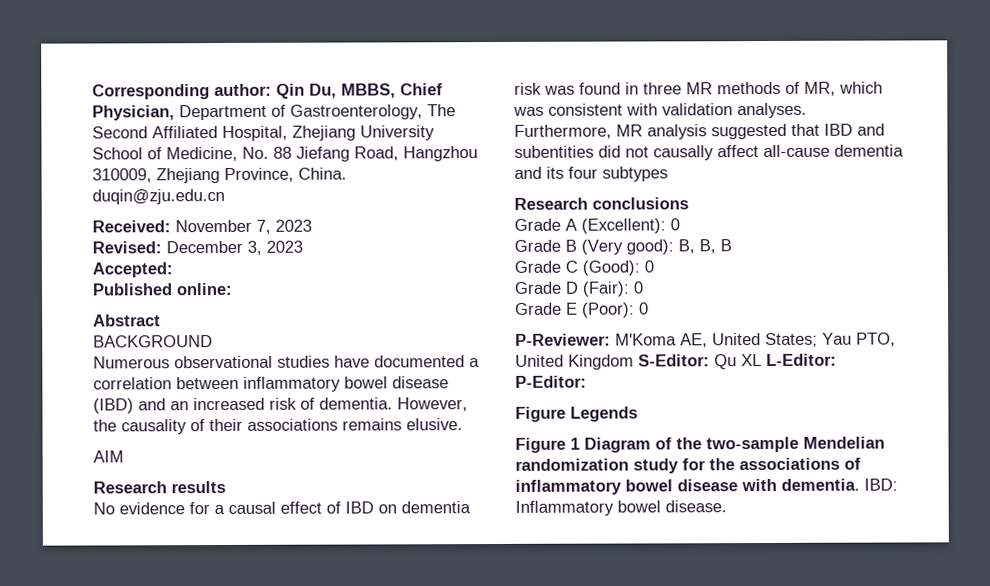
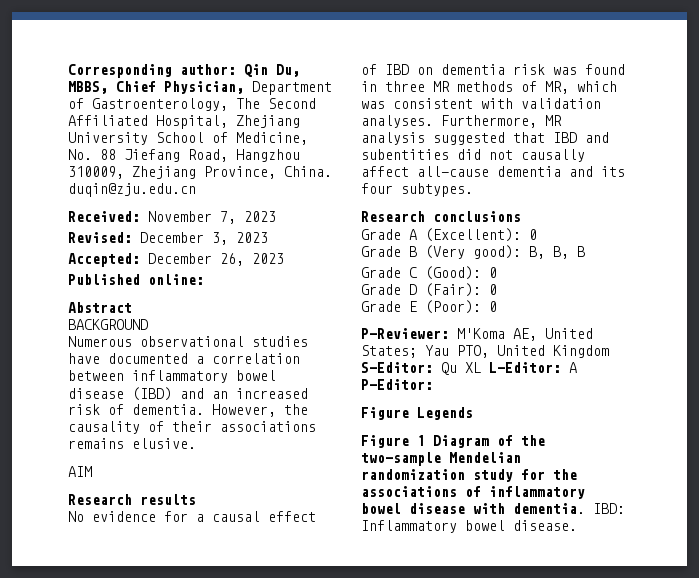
(173, 270) none -> [148,253,284,266] December 26, 2023
[602,166,668,182] subtypes -> [401,183,473,197] subtypes.
(837, 360) none -> [569,362,577,373] A

